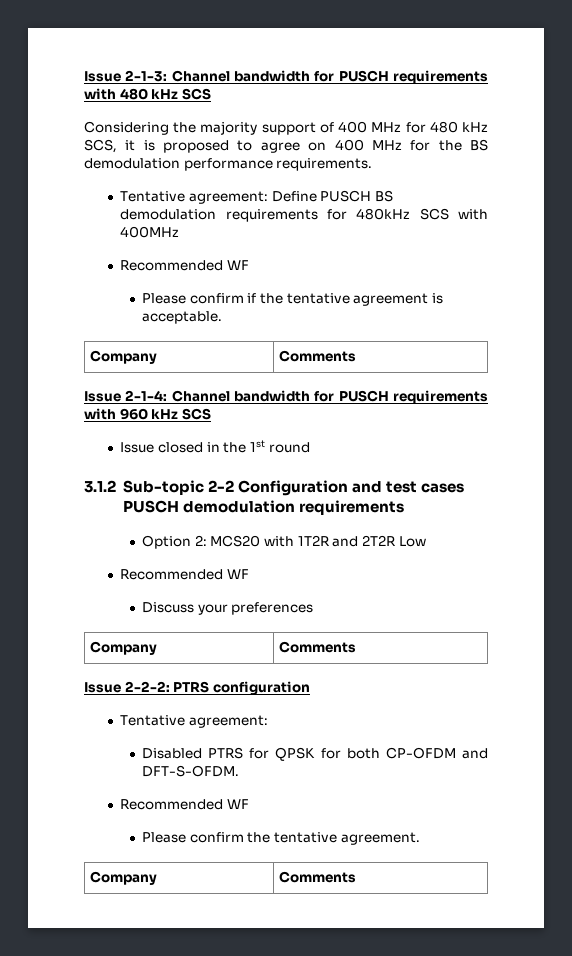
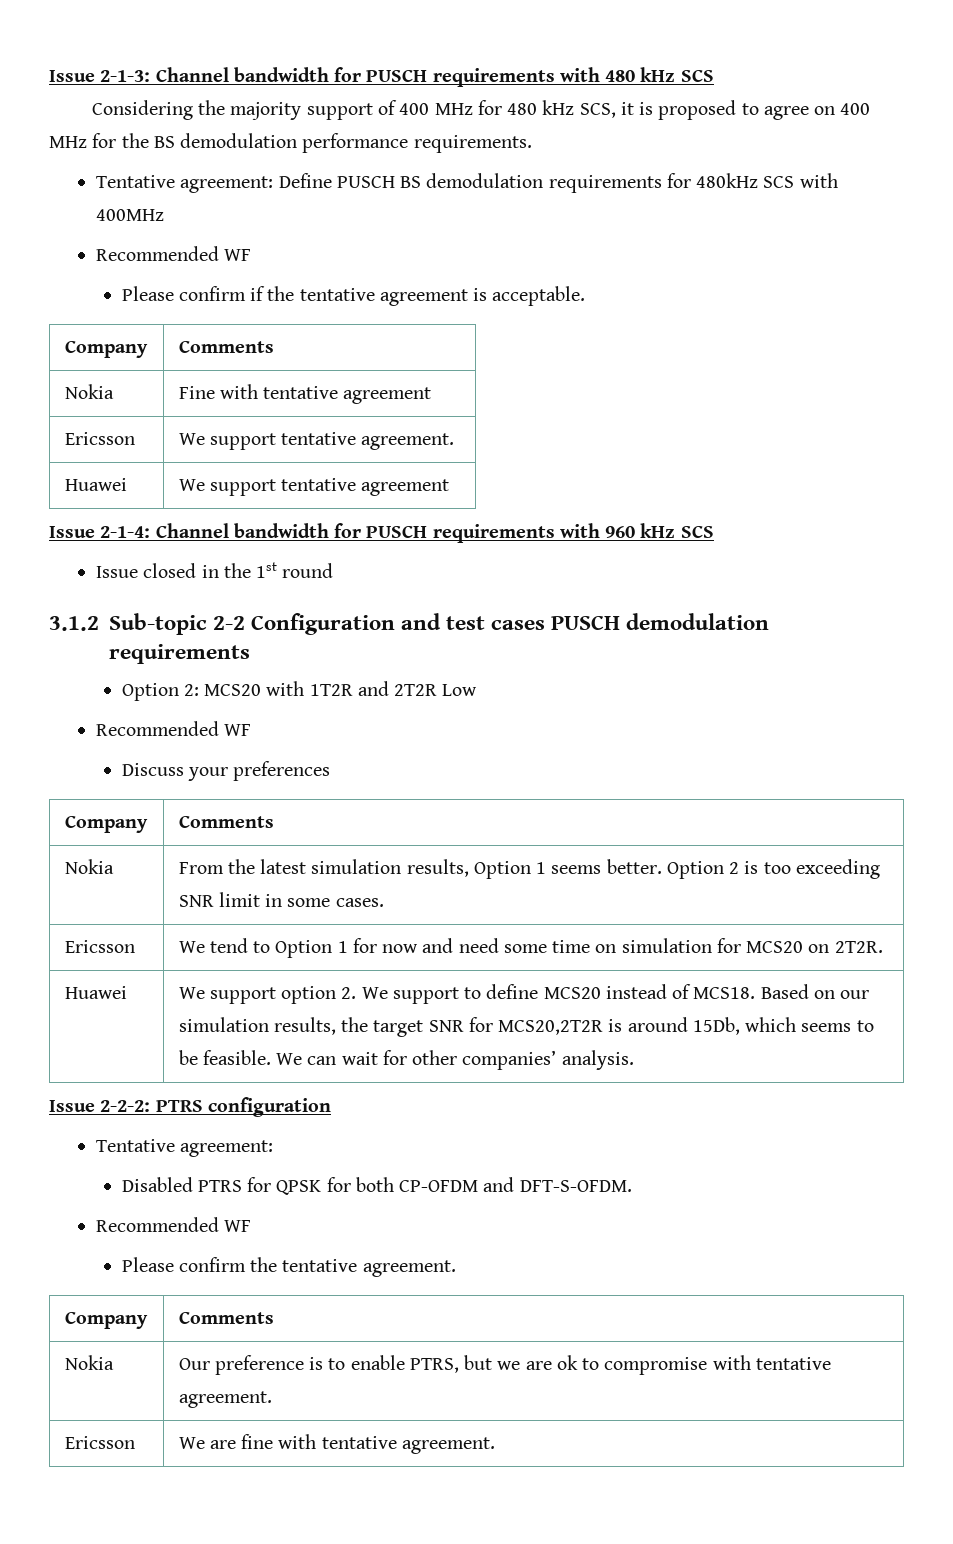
(357, 356) none -> [64,384,114,399] [178,384,432,404] [64,432,135,445] [178,432,455,450] [64,478,127,491] [178,478,450,496] // Nokia | Fine with tentative agreement // Ericsson | We support tentative agreement. // Huawei | We support tentative agreement
(357, 647) none -> [64,859,114,874] [178,859,880,879] [178,892,384,907] [64,940,135,953] [178,938,883,958] [64,986,127,999] [178,984,870,1004] [178,1017,874,1037] [178,1050,634,1070] // Nokia | From the latest simulation results, Option 1 seems better. Option 2 is too exceeding SNR limit in some cases. // Ericsson | We tend to Option 1 for now and need some time on simulation for MCS20 on 2T2R. // Huawei | We support option 2. We support to define MCS20 instead of MCS18. Based on our simulation results, the target SNR for MCS20,2T2R is around 15Db, which seems to be feasible. We can wait for other companies’ analysis.
(357, 877) none -> [64,1355,114,1370] [178,1355,831,1375] [178,1391,272,1408] [64,1436,135,1449] [178,1434,495,1454] // Nokia | Our preference is to enable PTRS, but we are ok to compromise with tentative agreement. // Ericsson | We are fine with tentative agreement.

